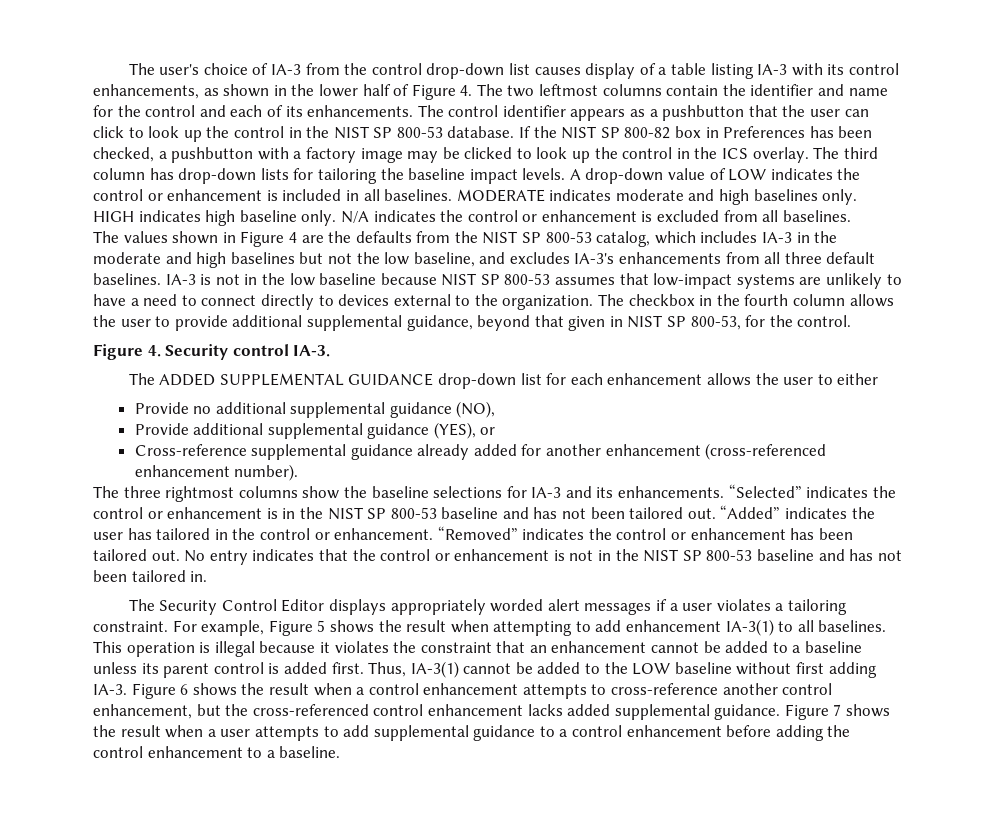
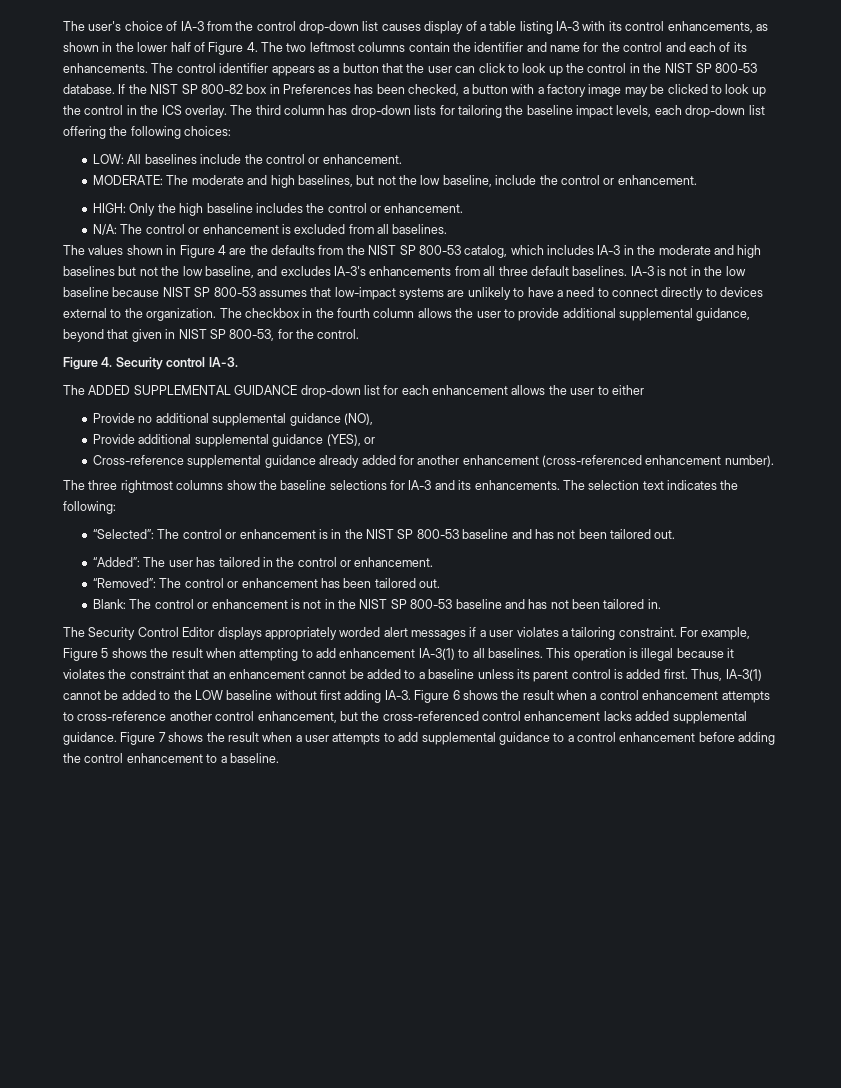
[662,105,745,121] pushbutton -> [342,63,379,73] button
[171,147,254,163] pushbutton -> [471,84,508,94] button
[522,168,861,184] [93,189,858,205] [93,210,464,226] levels. A drop-down value of LOW indicates the control or enhancement is included in all baselines. MODERATE indicates moderate and high baselines only. HIGH indicates high baseline only. N/A indicates the -> [616,105,765,118] [63,126,232,139] [93,154,402,164] [93,175,697,188] [93,203,464,216] [93,224,143,235] levels, each drop-down list offering the following choices: // LOW: All baselines include the control or enhancement. // MODERATE: The moderate and high baselines, but not the low baseline, include the control or enhancement. // HIGH: Only the high baseline includes the control or enhancement. // N/A: The
[728,484,896,498] “Selected” indicates the -> [562,480,739,490] [63,501,116,514] [93,529,180,539] The selection text indicates the following: // “Selected”: The
[720,505,875,519] “Added” indicates the -> [93,557,166,567] // “Added”: The
[437,526,612,540] “Removed” indicates the -> [93,578,182,588] // “Removed”: The
[184,549,376,565] No entry indicates that the -> [93,599,152,609] // Blank: The

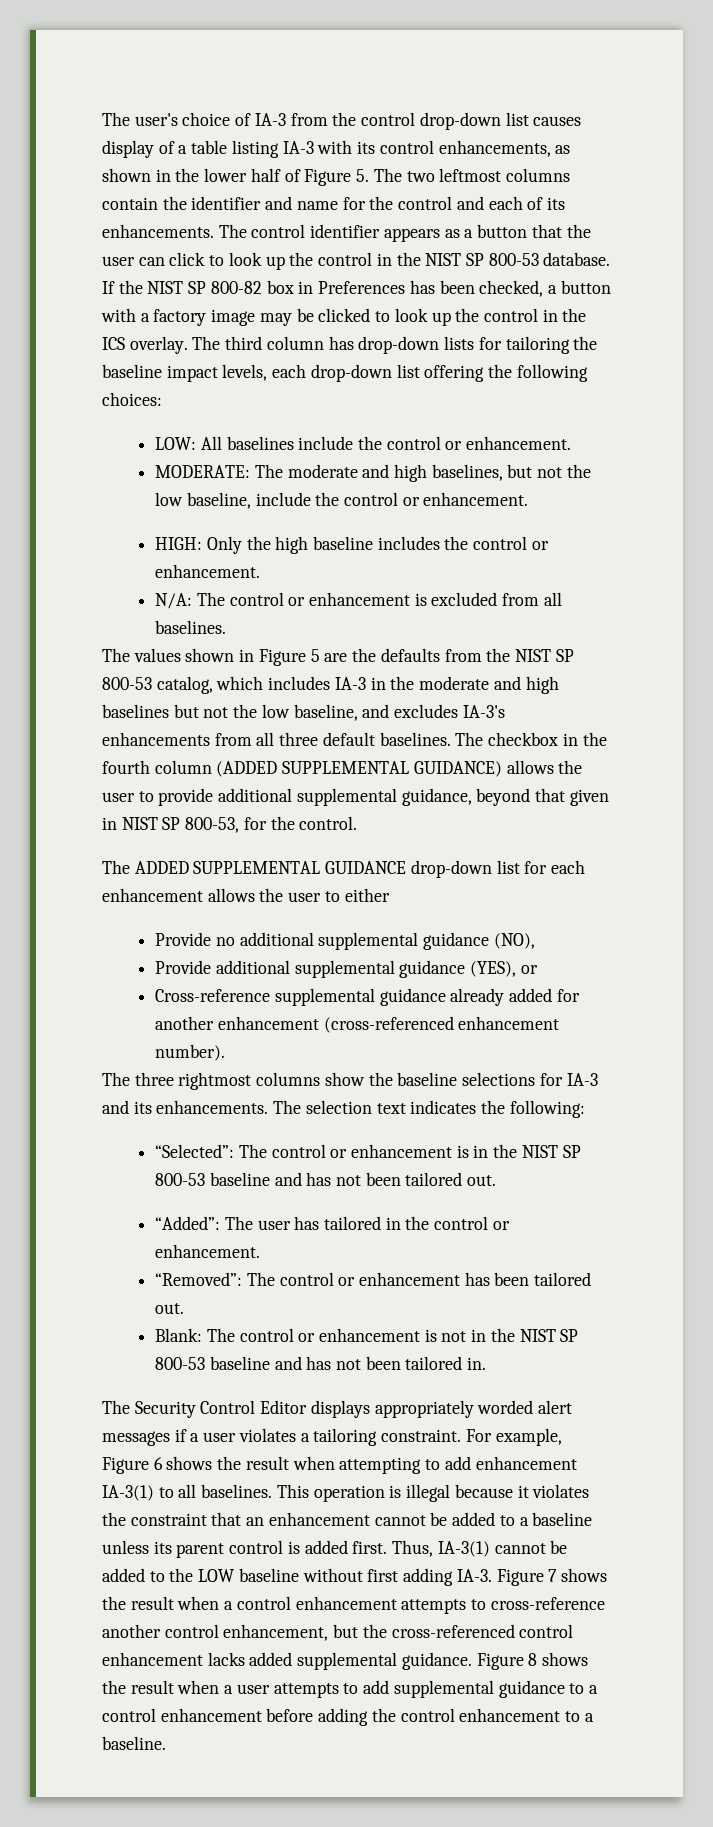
[246,42,258,52] 4. -> [356,169,370,182] 5.
[217,245,226,255] 4 -> [310,649,320,662] 5
[630,266,746,276] [63,287,764,300] [63,308,217,321] IA-3 is not in the low baseline because NIST SP 800-53 assumes that low-impact systems are unlikely to have a need to connect directly to devices external to the organization. -> (451, 739) none
(415, 313) none -> [216,761,502,777] (ADDED SUPPLEMENTAL GUIDANCE)
[63,357,238,370] // Figure 4. Security control IA-3. -> (358, 823) none
[101,648,109,658] 5 -> [153,1457,163,1470] 6
[452,690,460,700] 6 -> [548,1569,558,1582] 7
[158,732,166,742] 7 -> [528,1653,538,1666] 8

